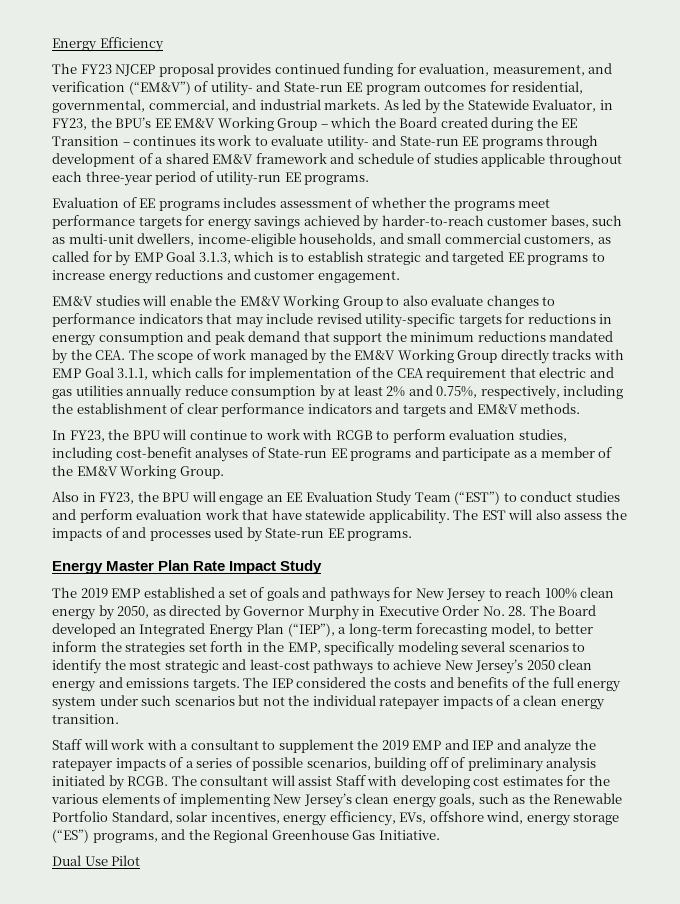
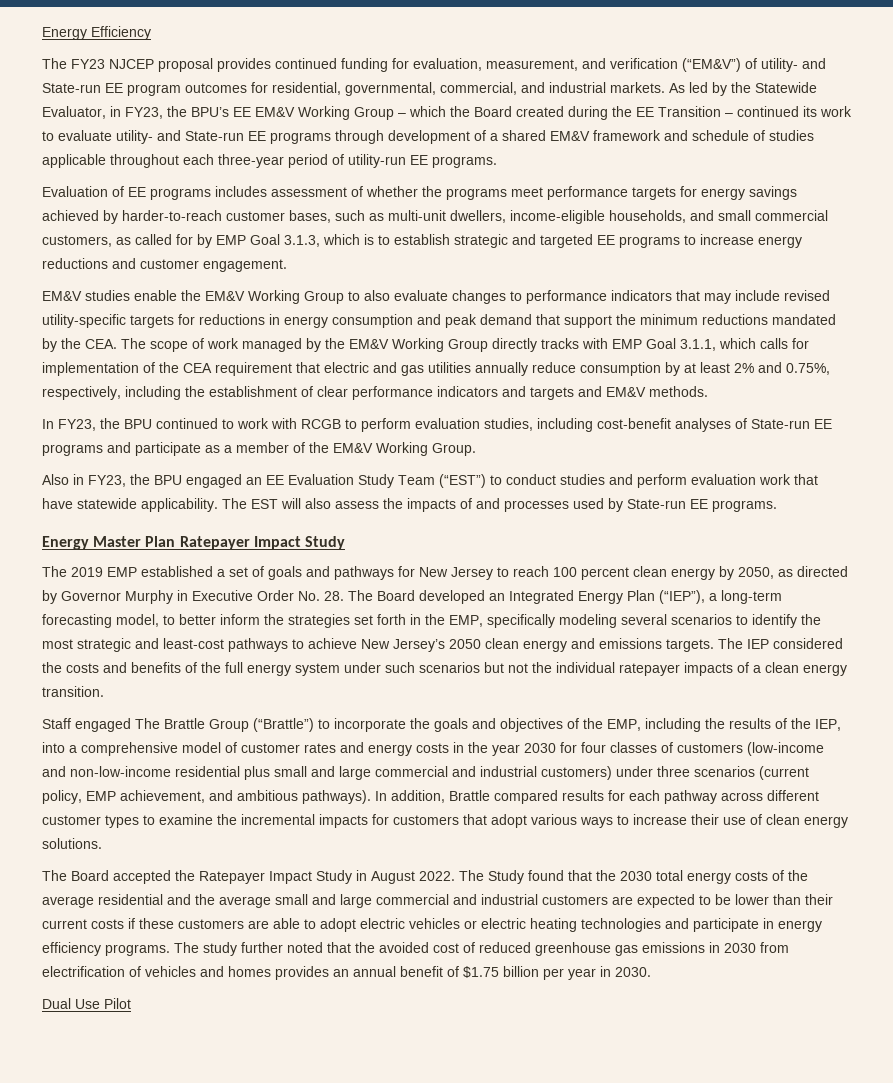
[133,136,197,146] continues -> [737,106,799,117] continued
[142,295,167,306] will -> (130, 295) none
[162,429,247,440] will continue -> [156,418,218,429] continued
[191,491,264,505] will engage -> [186,474,242,488] engaged
[193,561,226,571] Rate -> [179,536,250,550] Ratepayer
[544,588,577,599] 100% -> [553,567,629,580] 100 percent
[83,739,596,754] [52,757,597,772] [52,775,610,790] [51,793,623,808] [52,811,620,826] [52,829,440,843] will work with a consultant to supplement the 2019 EMP and IEP and analyze the ratepayer impacts of a series of possible scenarios, building off of preliminary analysis initiated by RCGB. The consultant will assist Staff with developing cost estimates for the various elements of implementing New Jersey’s clean energy goals, such as the Renewable Portfolio Standard, solar incentives, energy efficiency, EVs, offshore wind, energy storage (“ES”) programs, and the Regional Greenhouse Gas Initiative. -> [75,718,841,732] [42,742,824,756] [42,766,809,780] [42,790,819,804] [42,814,848,828] [42,838,102,849] [42,870,808,884] [42,894,833,908] [42,918,822,932] [42,942,789,956] [42,966,651,980] engaged The Brattle Group (“Brattle”) to incorporate the goals and objectives of the EMP, including the results of the IEP, into a comprehensive model of customer rates and energy costs in the year 2030 for four classes of customers (low-income and non-low-income residential plus small and large commercial and industrial customers) under three scenarios (current policy, EMP achievement, and ambitious pathways). In addition, Brattle compared results for each pathway across different customer types to examine the incremental impacts for customers that adopt various ways to increase their use of clean energy solutions. // The Board accepted the Ratepayer Impact Study in August 2022. The Study found that the 2030 total energy costs of the average residential and the average small and large commercial and industrial customers are expected to be lower than their current costs if these customers are able to adopt electric vehicles or electric heating technologies and participate in energy efficiency programs. The study further noted that the avoided cost of reduced greenhouse gas emissions in 2030 from electrification of vehicles and homes provides an annual benefit of $1.75 billion per year in 2030.

